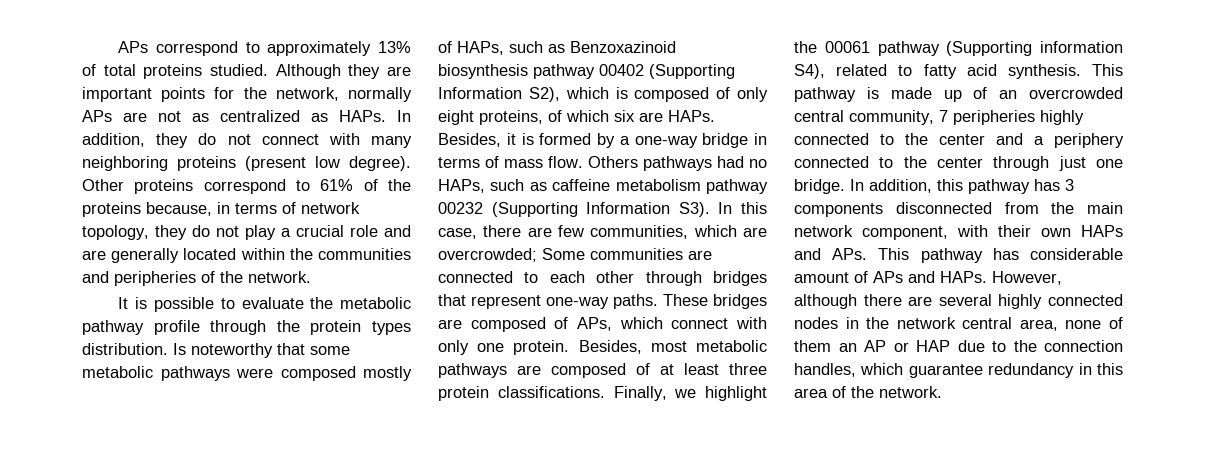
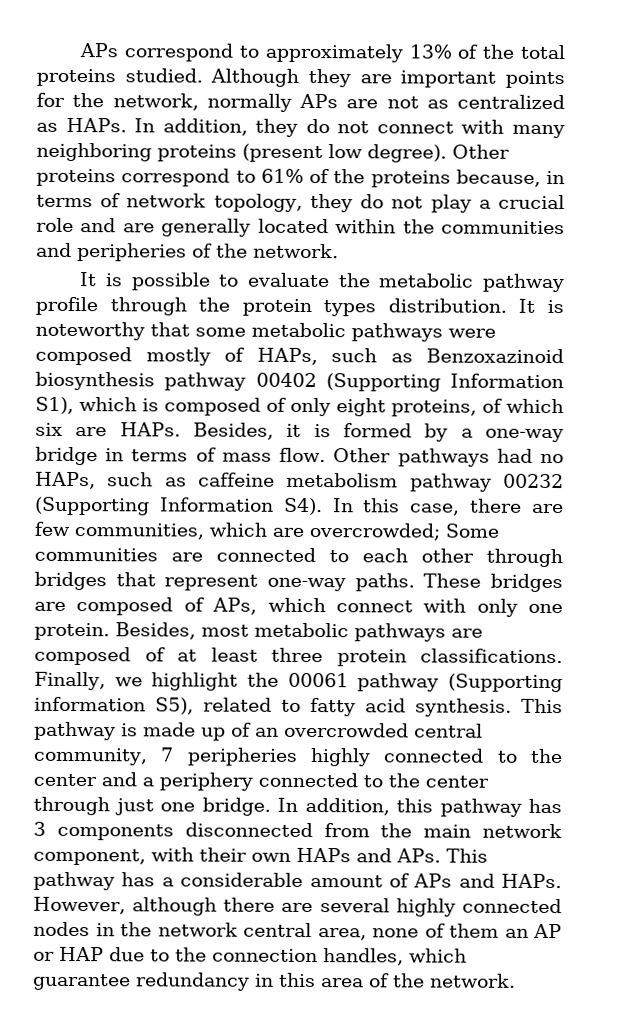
(96, 70) none -> [482,44,515,59] the
[173,343,186,355] Is -> [518,298,564,314] It is
[528,87,560,102] S2), -> [35,396,74,415] S1),
[588,156,638,168] Others -> [333,448,392,463] Other
[678,202,710,217] S3). -> [282,497,323,516] S4).
[794,64,825,79] S4), -> [155,697,194,715] S5),
(1019, 254) none -> [161,877,174,887] a

